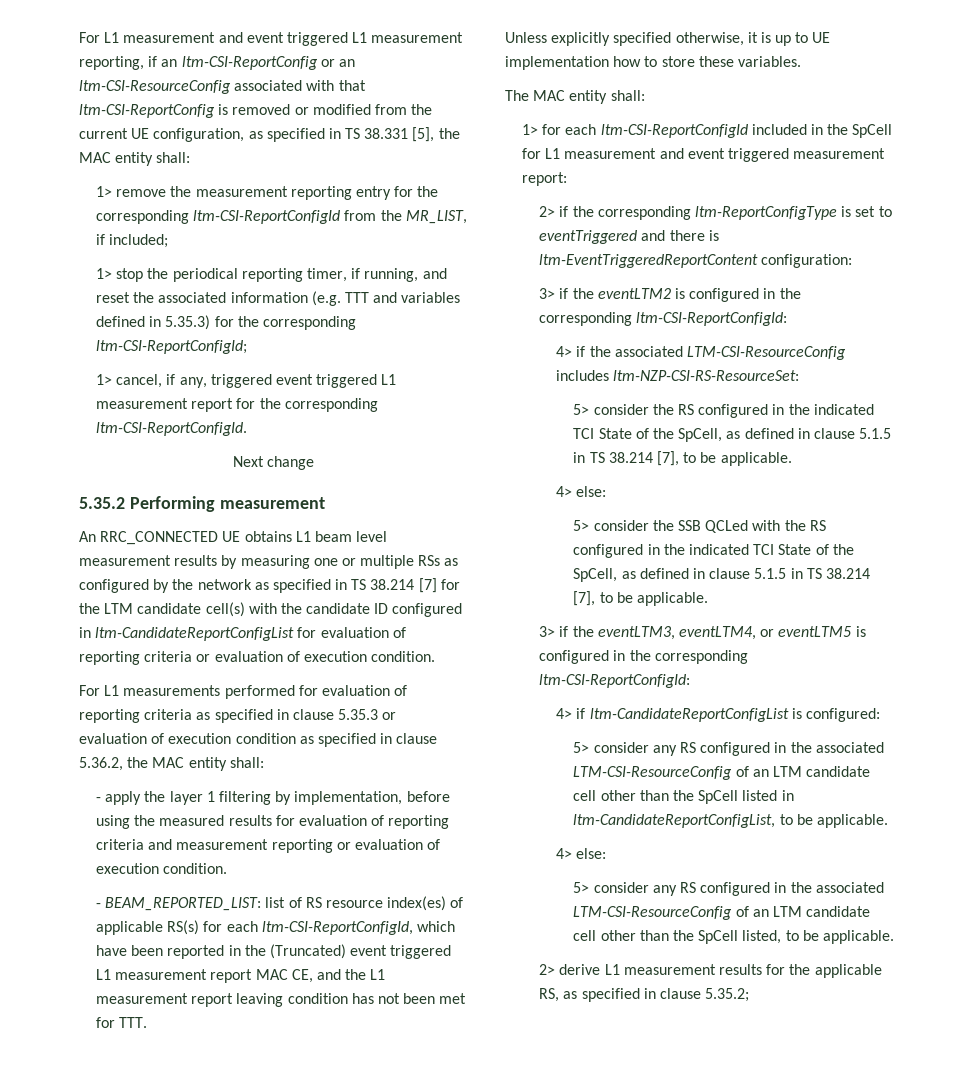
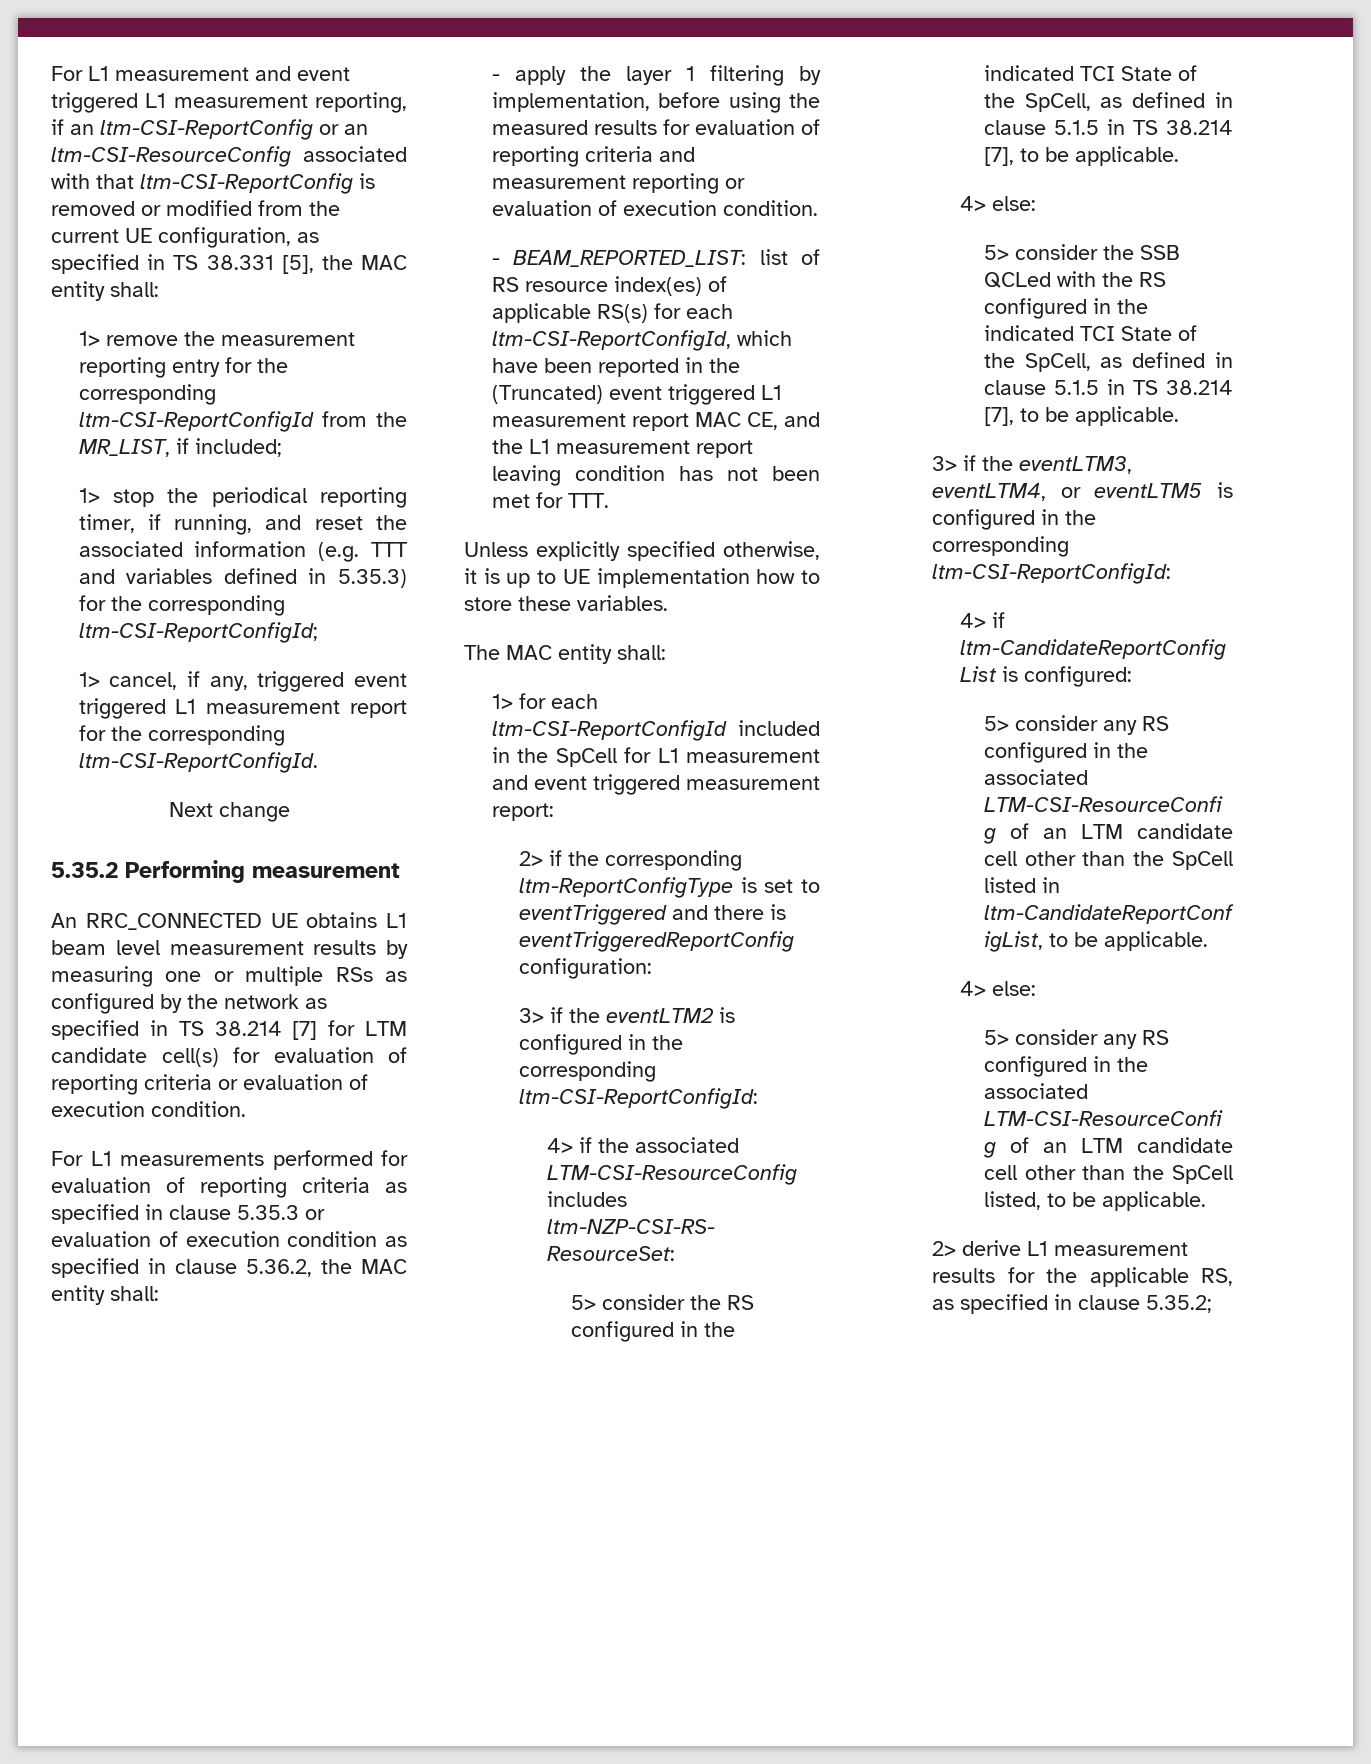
[79,603,100,614] the -> (356, 1028) none
[248,603,463,617] [79,627,295,641] with the candidate ID configured in ltm-CandidateReportConfigList -> (219, 1057) none
[539,254,759,268] ltm-EventTriggeredReportContent -> [519,931,795,952] eventTriggeredReportConfig

